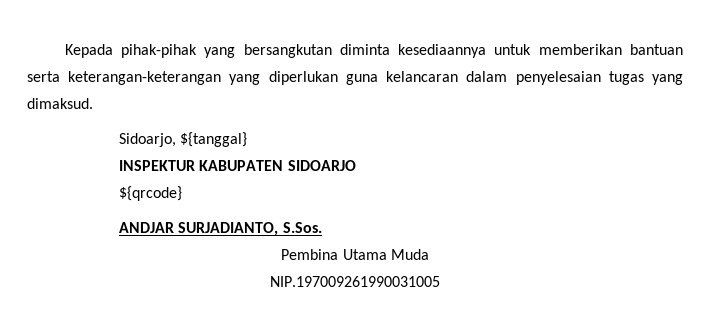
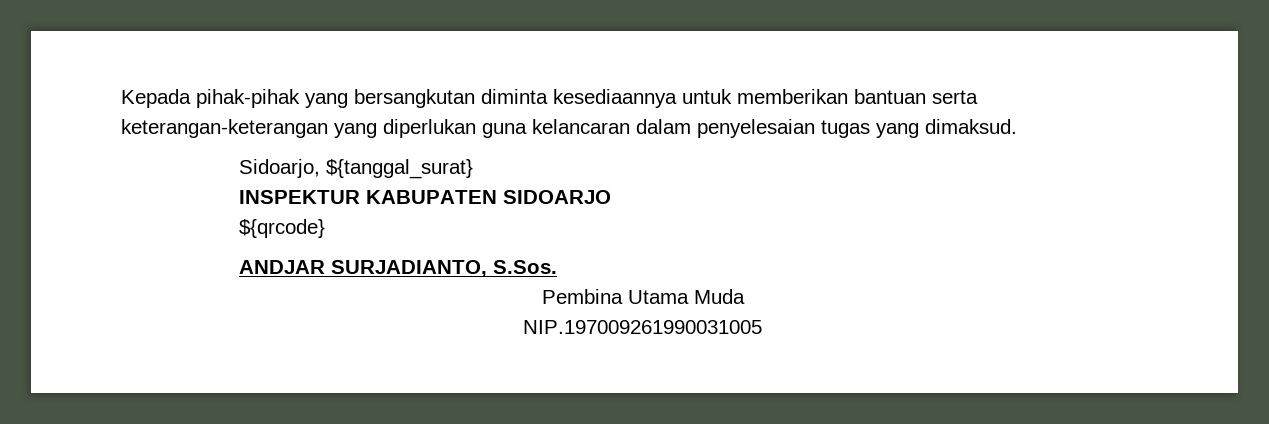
[180,132,248,147] ${tanggal} -> [325,159,473,179] ${tanggal_surat}

